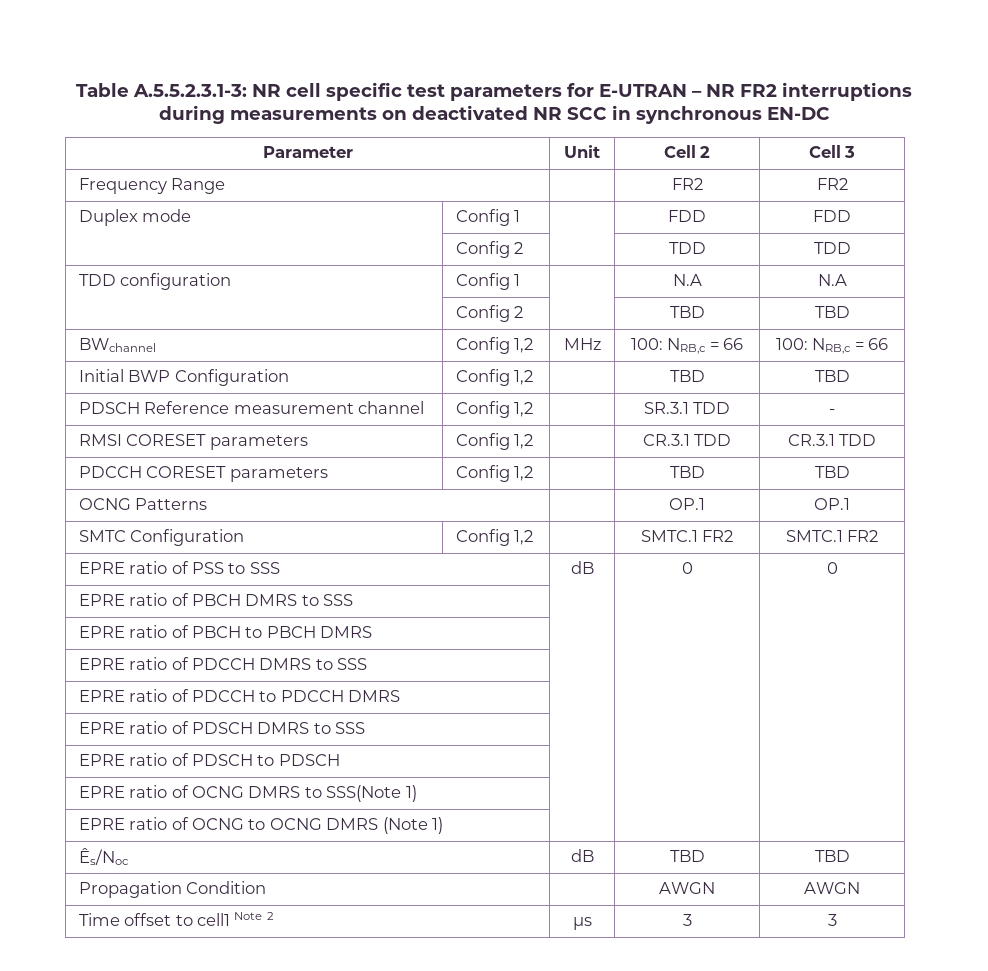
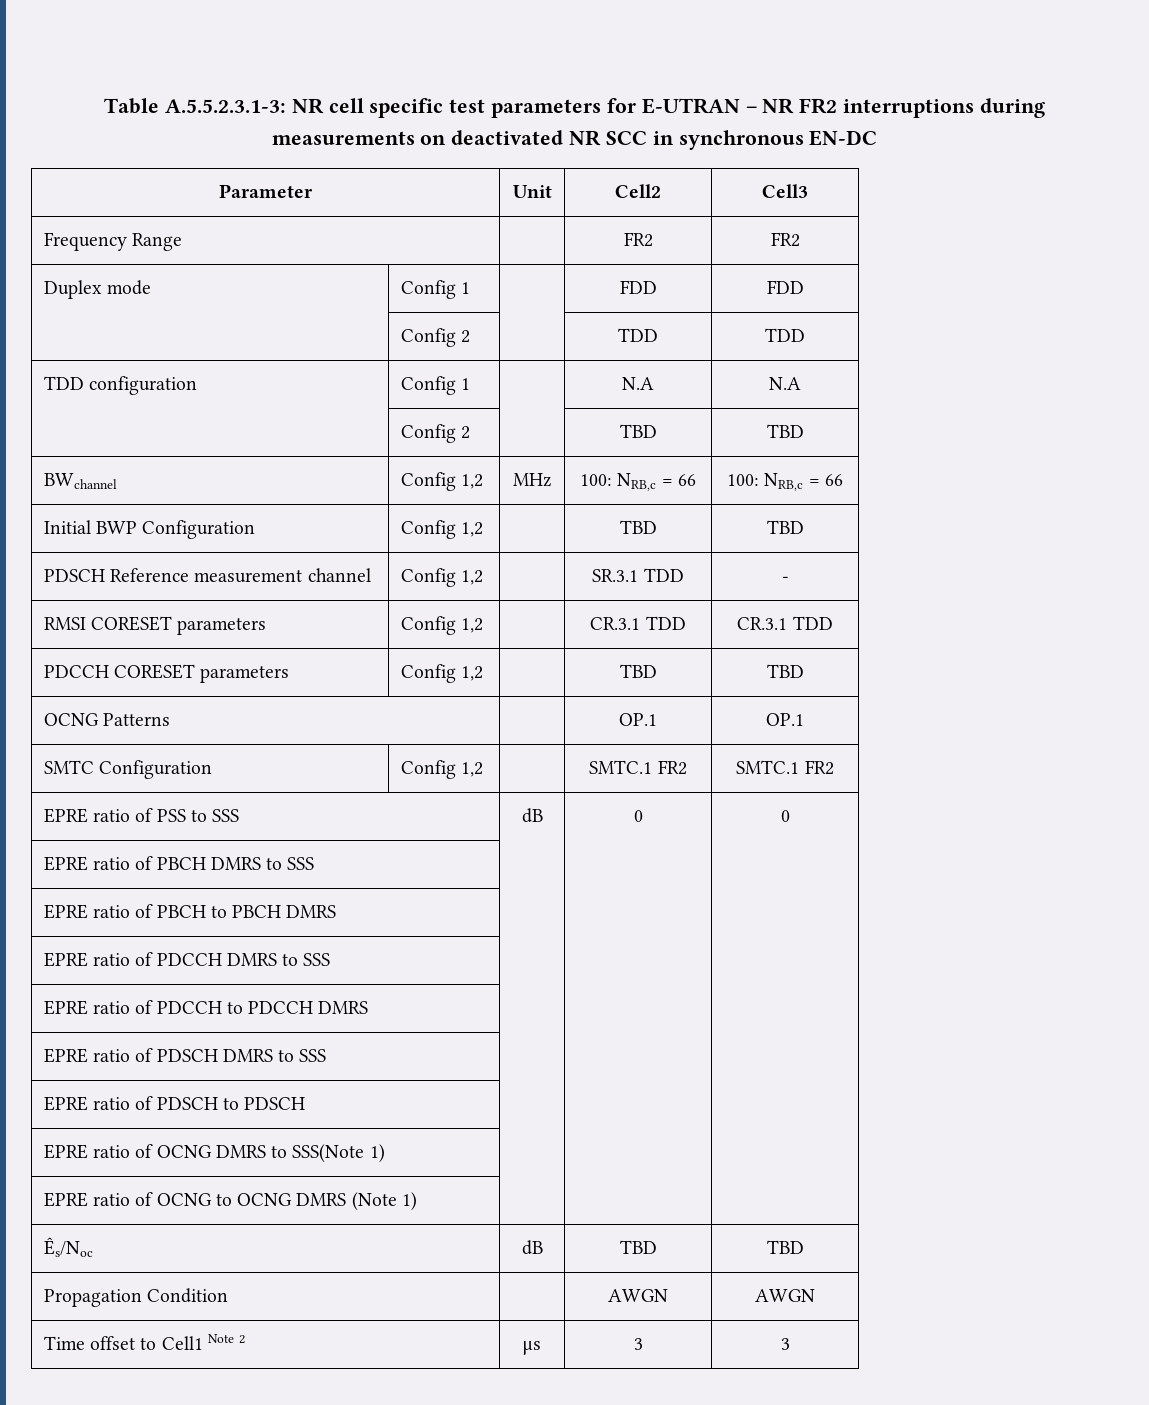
[663,145,711,158] [808,145,856,158] Cell 2 | Cell 3 -> [615,184,661,198] [762,184,808,198] Cell2 | Cell3
[197,913,231,926] cell1 -> [161,1336,203,1350] Cell1

